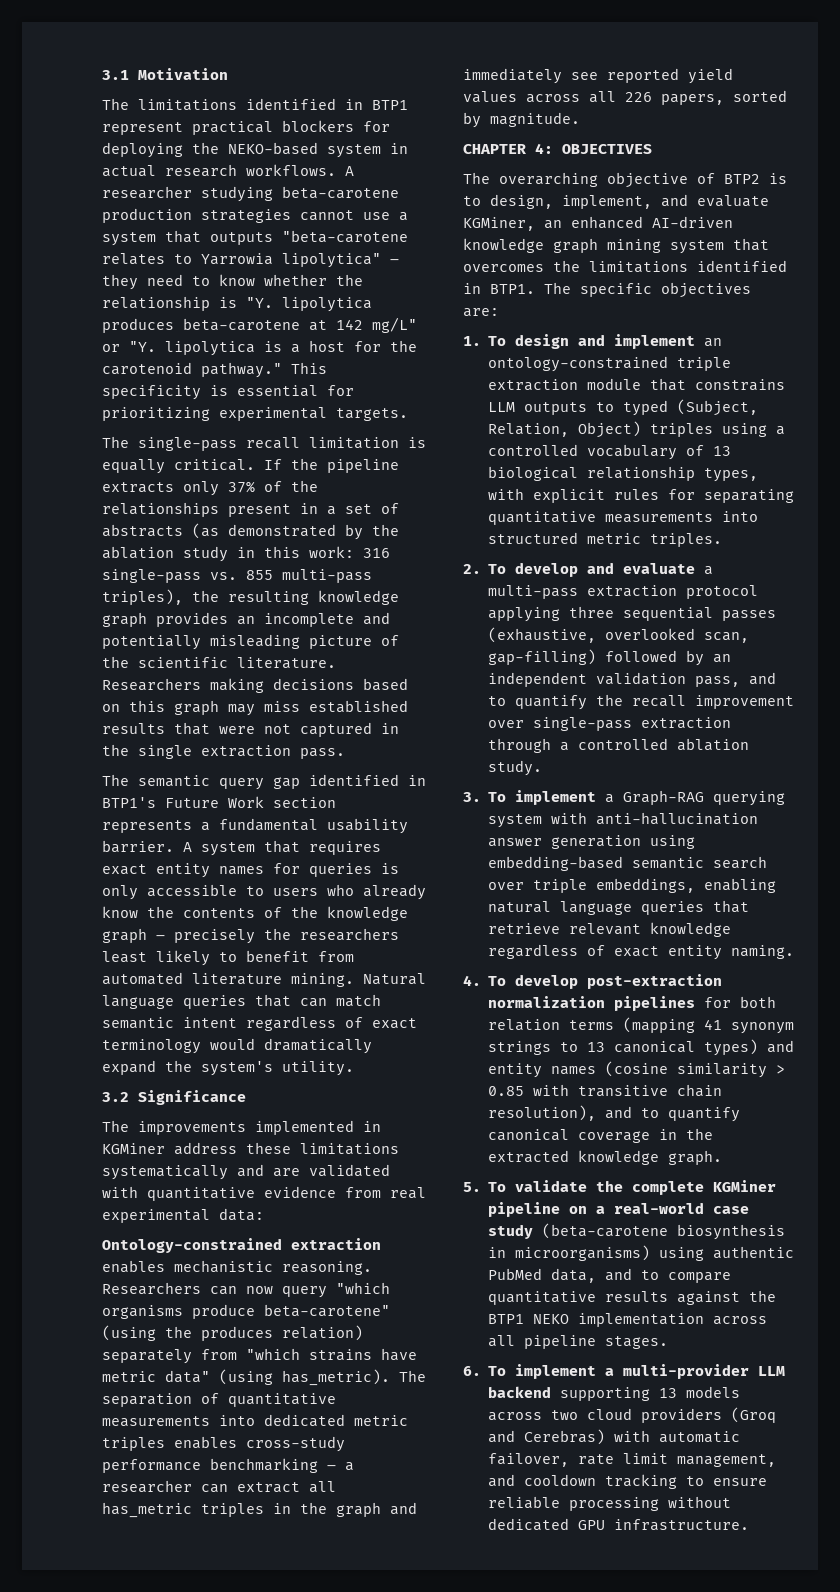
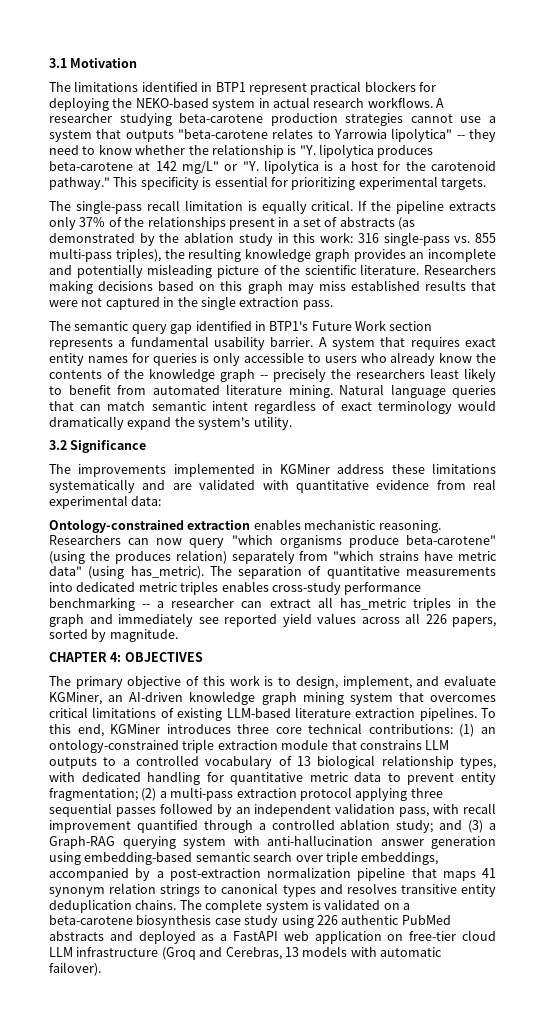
[390,259,399,264] – -> [456,135,465,139] --
[156,935,165,940] – -> [260,375,268,379] --
[327,1465,336,1470] – -> [142,604,151,608] --
[499,172,598,187] overarching -> [75,676,123,689] primary
[724,174,760,184] BTP2 -> [202,675,260,686] this work
[571,216,643,229] enhanced -> (124, 698) none
[553,260,787,273] [463,282,751,298] [463,308,499,317] [463,334,696,349] the limitations identified in BTP1. The specific objectives are: // 1. To design and implement -> [49,707,496,721] [49,723,475,737] critical limitations of existing LLM-based literature extraction pipelines. To this end, KGMiner introduces three core technical contributions: (1)
[623,399,759,416] [488,421,768,438] typed (Subject, Relation, Object) triples using -> (117, 761) none
[533,489,795,503] [488,511,759,525] [488,532,723,547] [463,562,696,577] explicit rules for separating quantitative measurements into structured metric triples. // 2. To develop and evaluate -> [81,771,496,785] [49,788,157,801] dedicated handling for quantitative metric data to prevent entity fragmentation; (2)
[488,627,750,643] [488,649,597,665] (exhaustive, overlooked scan, gap-filling) -> (156, 812) none
[749,672,777,685] [488,694,795,710] [488,717,732,731] [488,738,750,753] [488,760,543,776] [463,790,597,805] and to quantify the recall improvement over single-pass extraction through a controlled ablation study. // 3. To implement -> [433,803,497,814] [49,819,484,833] with recall improvement quantified through a controlled ablation study; and (3)
[704,878,777,893] [488,900,750,915] [488,922,732,937] [488,944,795,960] [463,974,723,989] [488,996,777,1011] [488,1017,696,1033] enabling natural language queries that retrieve relevant knowledge regardless of exact entity naming. // 4. To develop post-extraction normalization pipelines for both relation terms (mapping -> [49,867,476,881] accompanied by a post-extraction normalization pipeline that maps
(795, 1028) none -> [109,883,157,894] relation
[587,1039,795,1056] [488,1061,786,1078] [488,1084,723,1097] [488,1105,741,1122] [488,1128,714,1143] [488,1150,723,1165] [463,1180,777,1195] [488,1202,750,1217] [488,1223,786,1240] [488,1245,795,1261] [488,1268,732,1283] [488,1290,777,1305] [488,1313,768,1327] [488,1335,669,1349] [463,1364,786,1379] [488,1386,741,1401] [488,1407,777,1423] [488,1429,741,1445] [488,1453,777,1467] [488,1474,768,1489] [488,1496,732,1511] [488,1518,750,1531] 13 canonical types) and entity names (cosine similarity > 0.85 with transitive chain resolution), and to quantify canonical coverage in the extracted knowledge graph. // 5. To validate the complete KGMiner pipeline on a real-world case study (beta-carotene biosynthesis in microorganisms) using authentic PubMed data, and to compare quantitative results against the BTP1 NEKO implementation across all pipeline stages. // 6. To implement a multi-provider LLM backend supporting 13 models across two cloud providers (Groq and Cerebras) with automatic failover, rate limit management, and cooldown tracking to ensure reliable processing without dedicated GPU infrastructure. -> [221,883,496,897] [49,899,410,913] [49,915,451,928] [49,930,497,944] [49,946,442,960] [49,962,101,976] canonical types and resolves transitive entity deduplication chains. The complete system is validated on a beta-carotene biosynthesis case study using 226 authentic PubMed abstracts and deployed as a FastAPI web application on free-tier cloud LLM infrastructure (Groq and Cerebras, 13 models with automatic failover).

